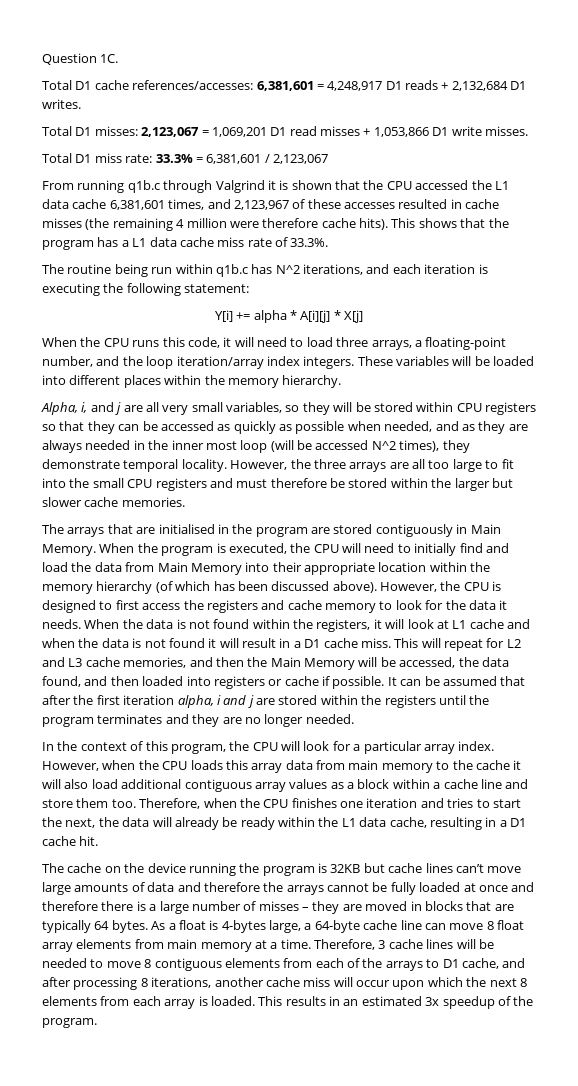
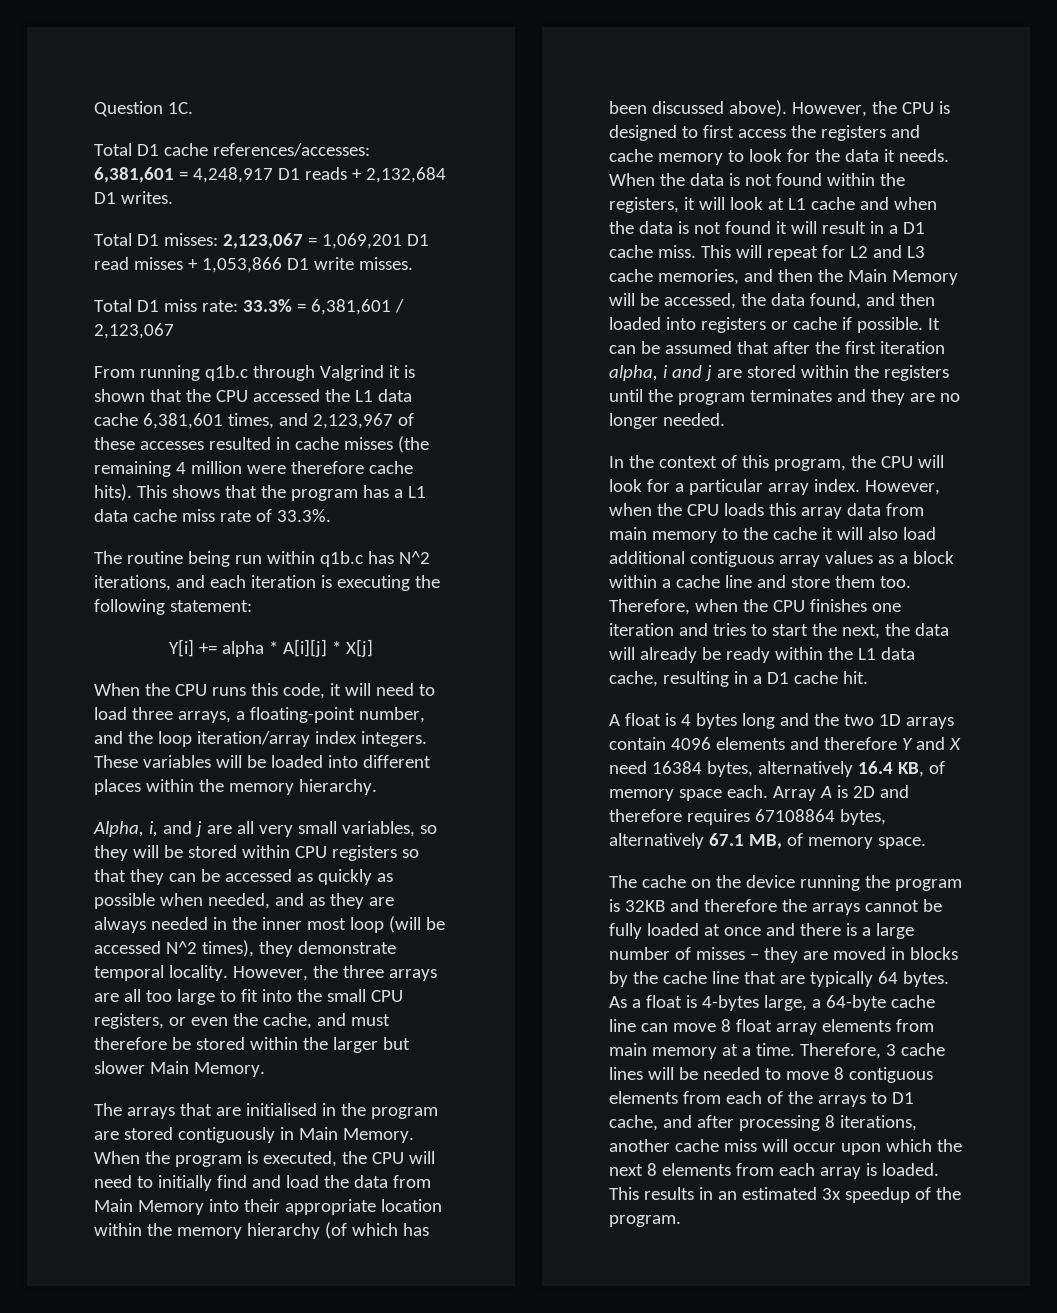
[155,478,207,491] registers -> [94,1013,312,1029] registers, or even the cache,
[84,497,185,507] cache memories. -> [149,1061,265,1077] Main Memory.
(99, 841) none -> [609,713,954,729] [609,737,961,750] [609,761,945,777] [609,785,909,801] [609,809,886,825] [609,833,926,849] // A float is 4 bytes long and the two 1D arrays contain 4096 elements and therefore Y and X need 16384 bytes, alternatively 16.4 KB, of memory space each. Array A is 2D and therefore requires 67108864 bytes, alternatively 67.1 MB, of memory space.
[363,863,522,873] [42,882,175,895] but cache lines can’t move large amounts of data -> (665, 906) none
[42,901,98,911] therefore -> (795, 929) none
(463, 906) none -> [609,971,739,987] by the cache line

